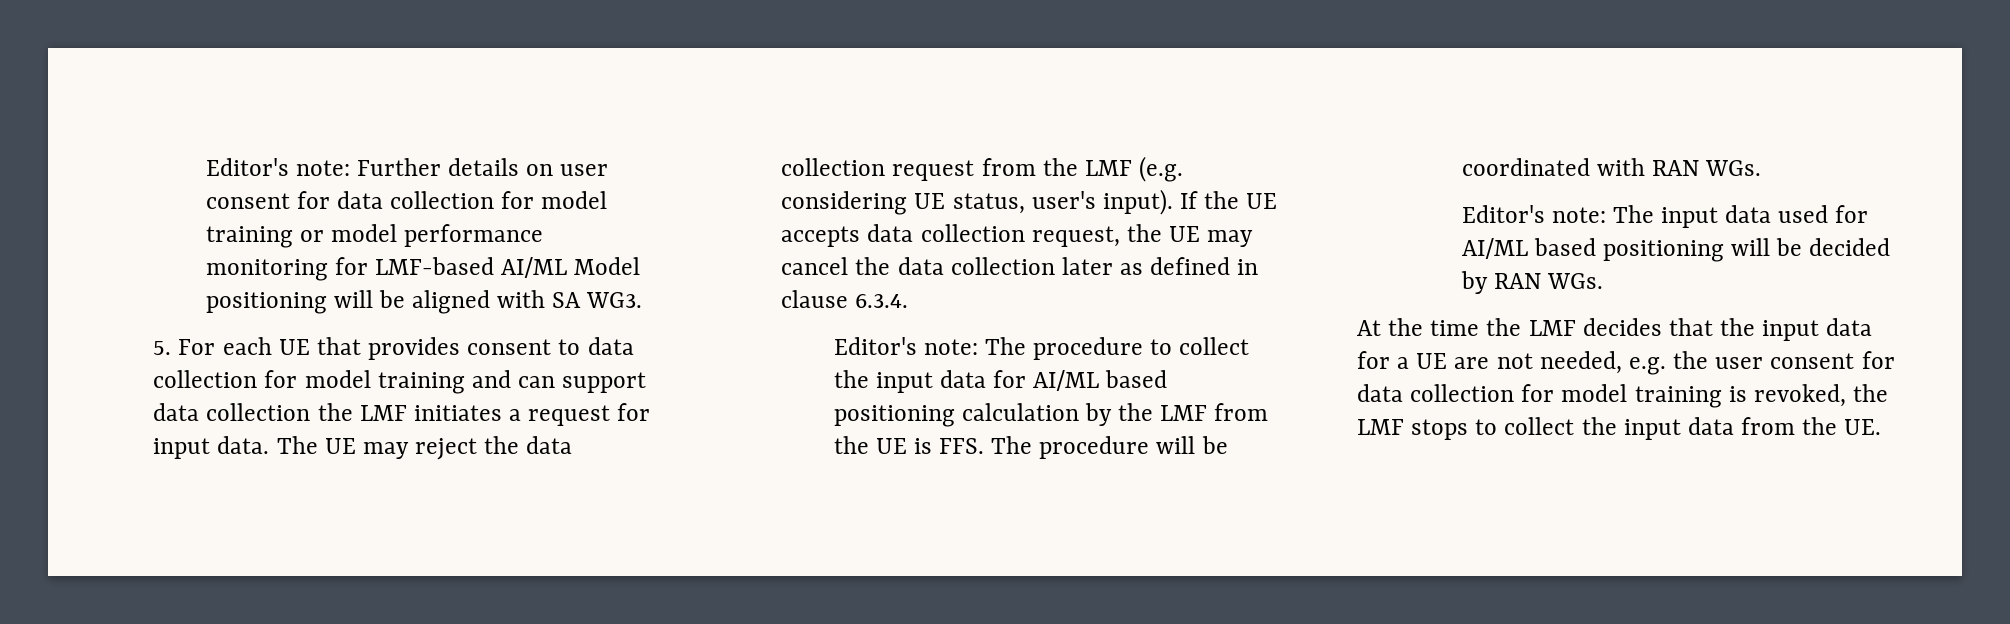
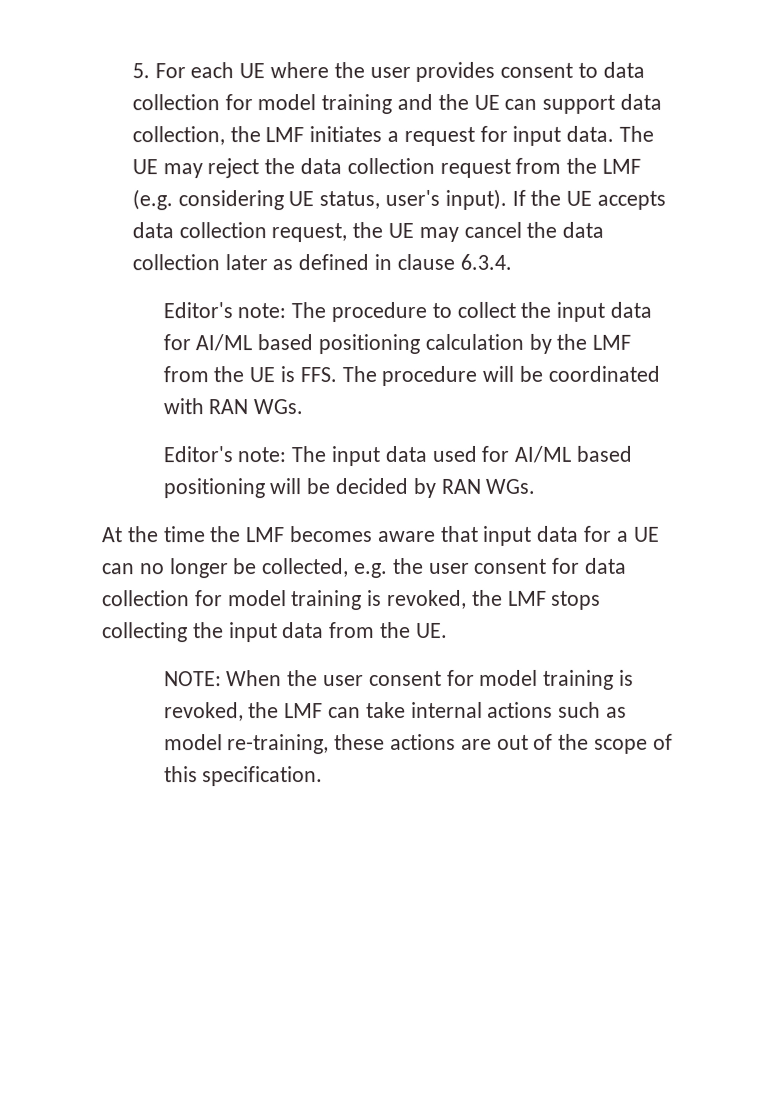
[205,158,609,176] [205,191,608,209] [205,224,543,248] [205,257,641,281] [205,290,643,314] Editor's note: Further details on user consent for data collection for model training or model performance monitoring for LMF-based AI/ML Model positioning will be aligned with SA WG3. // -> (131, 71) none
[316,337,361,355] that -> [270,62,411,79] where the user
(511, 379) none -> [437,93,500,110] the UE
[206,403,311,421] collection -> [131,126,225,146] collection,
[1582,318,1756,336] decides that the -> [289,525,478,543] becomes aware that
[1454,351,1622,374] are not needed, -> [102,558,350,579] can no longer be collected,
[1475,417,1575,435] to collect -> [102,622,188,643] collecting
(1882, 427) none -> [163,669,635,690] [163,701,628,722] [163,733,673,755] [163,766,324,787] // NOTE: When the user consent for model training is revoked, the LMF can take internal actions such as model re-training, these actions are out of the scope of this specification.

